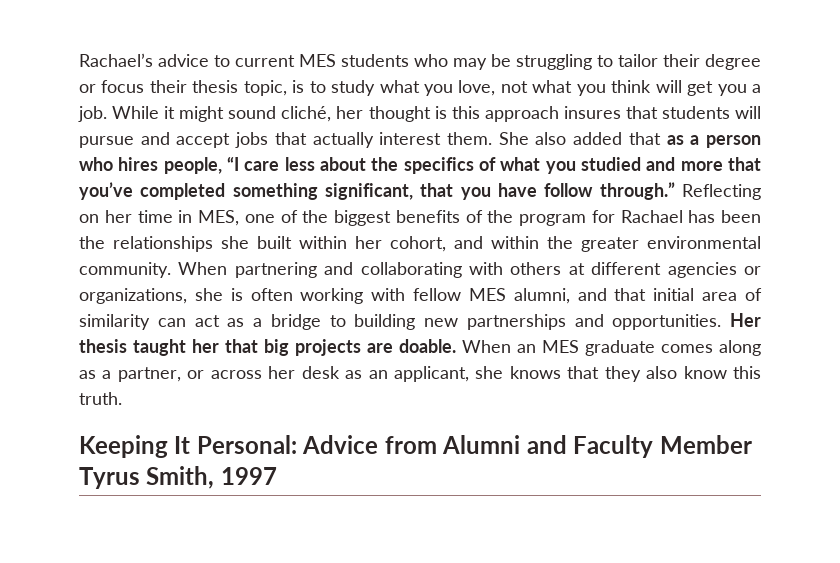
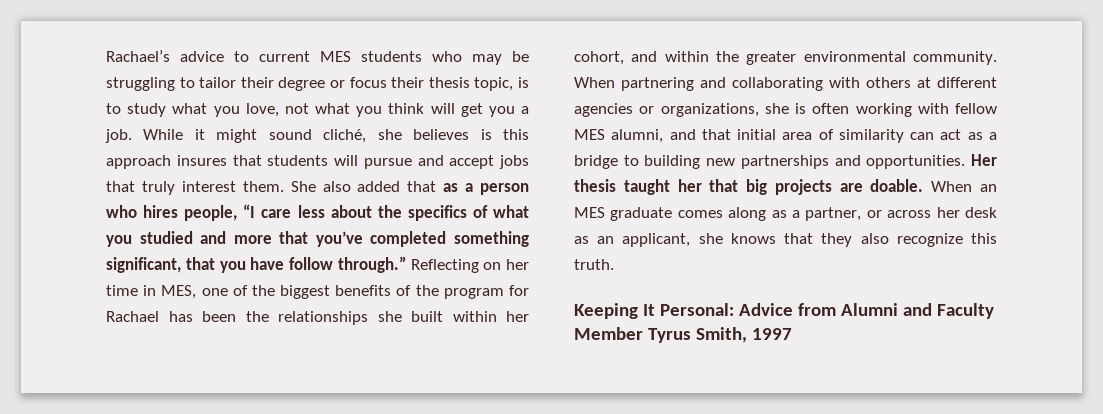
[336,106,431,122] her thought -> [377,129,470,140] she believes
[312,132,374,148] actually -> [141,181,175,195] truly
[683,366,727,379] know -> [896,233,963,247] recognize

